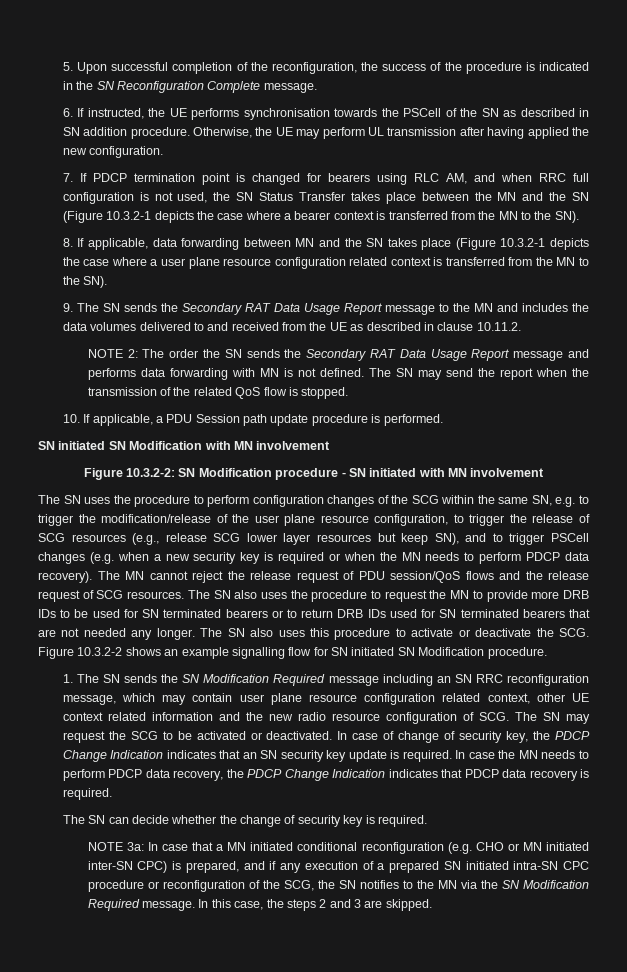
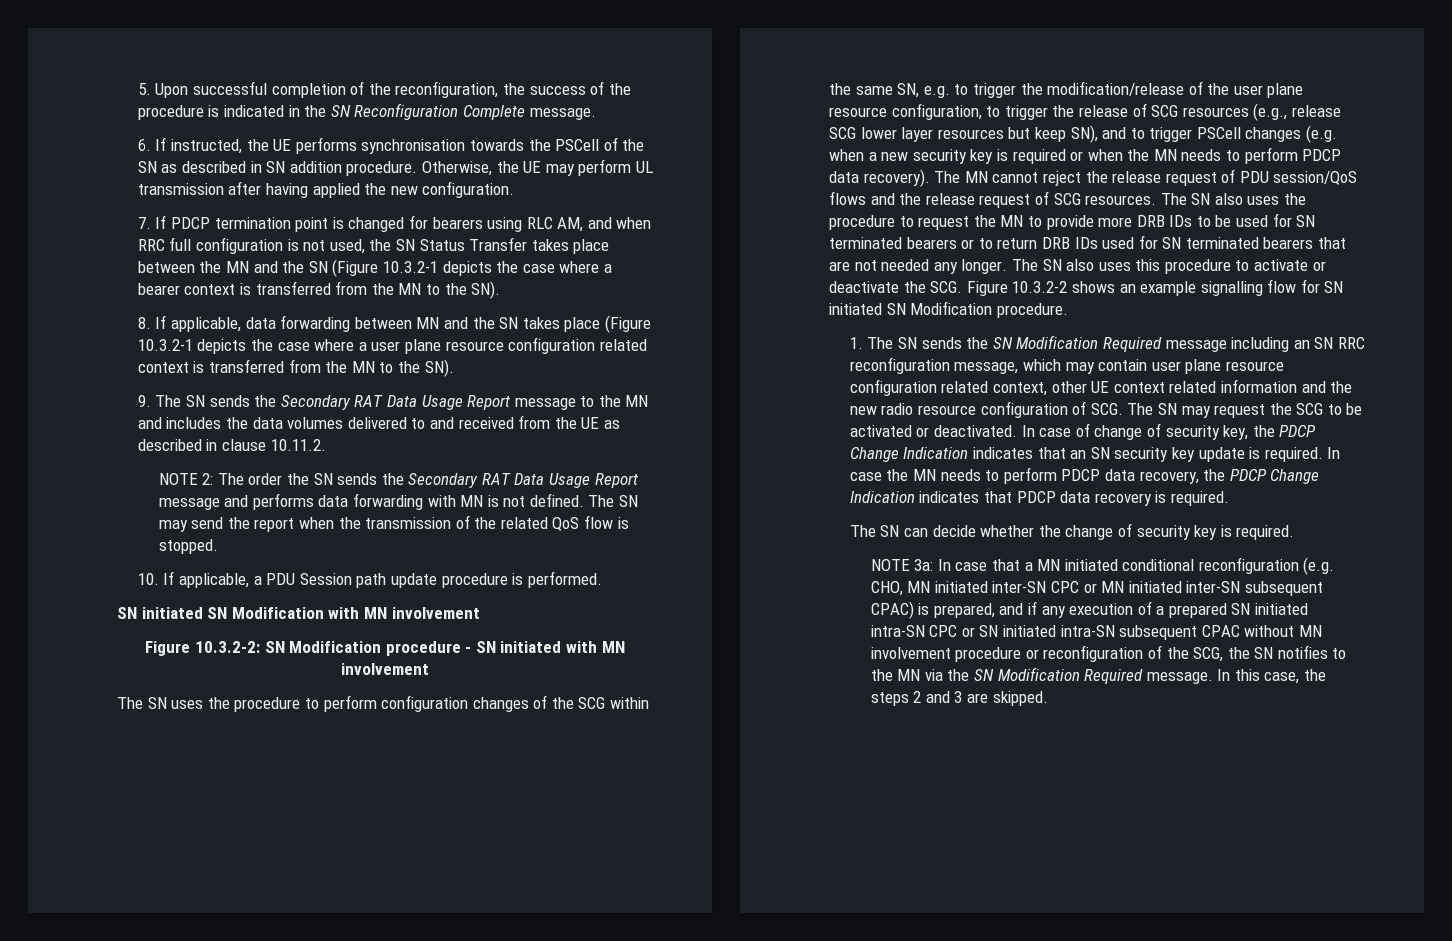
[475,842,504,851] CHO -> [870,581,1079,596] CHO, MN initiated inter-SN CPC
[137,861,168,873] CPC) -> [1244,581,1323,596] [870,601,914,619] subsequent CPAC)
(589, 865) none -> [961,625,1322,640] [870,647,951,659] or SN initiated intra-SN subsequent CPAC without MN involvement

